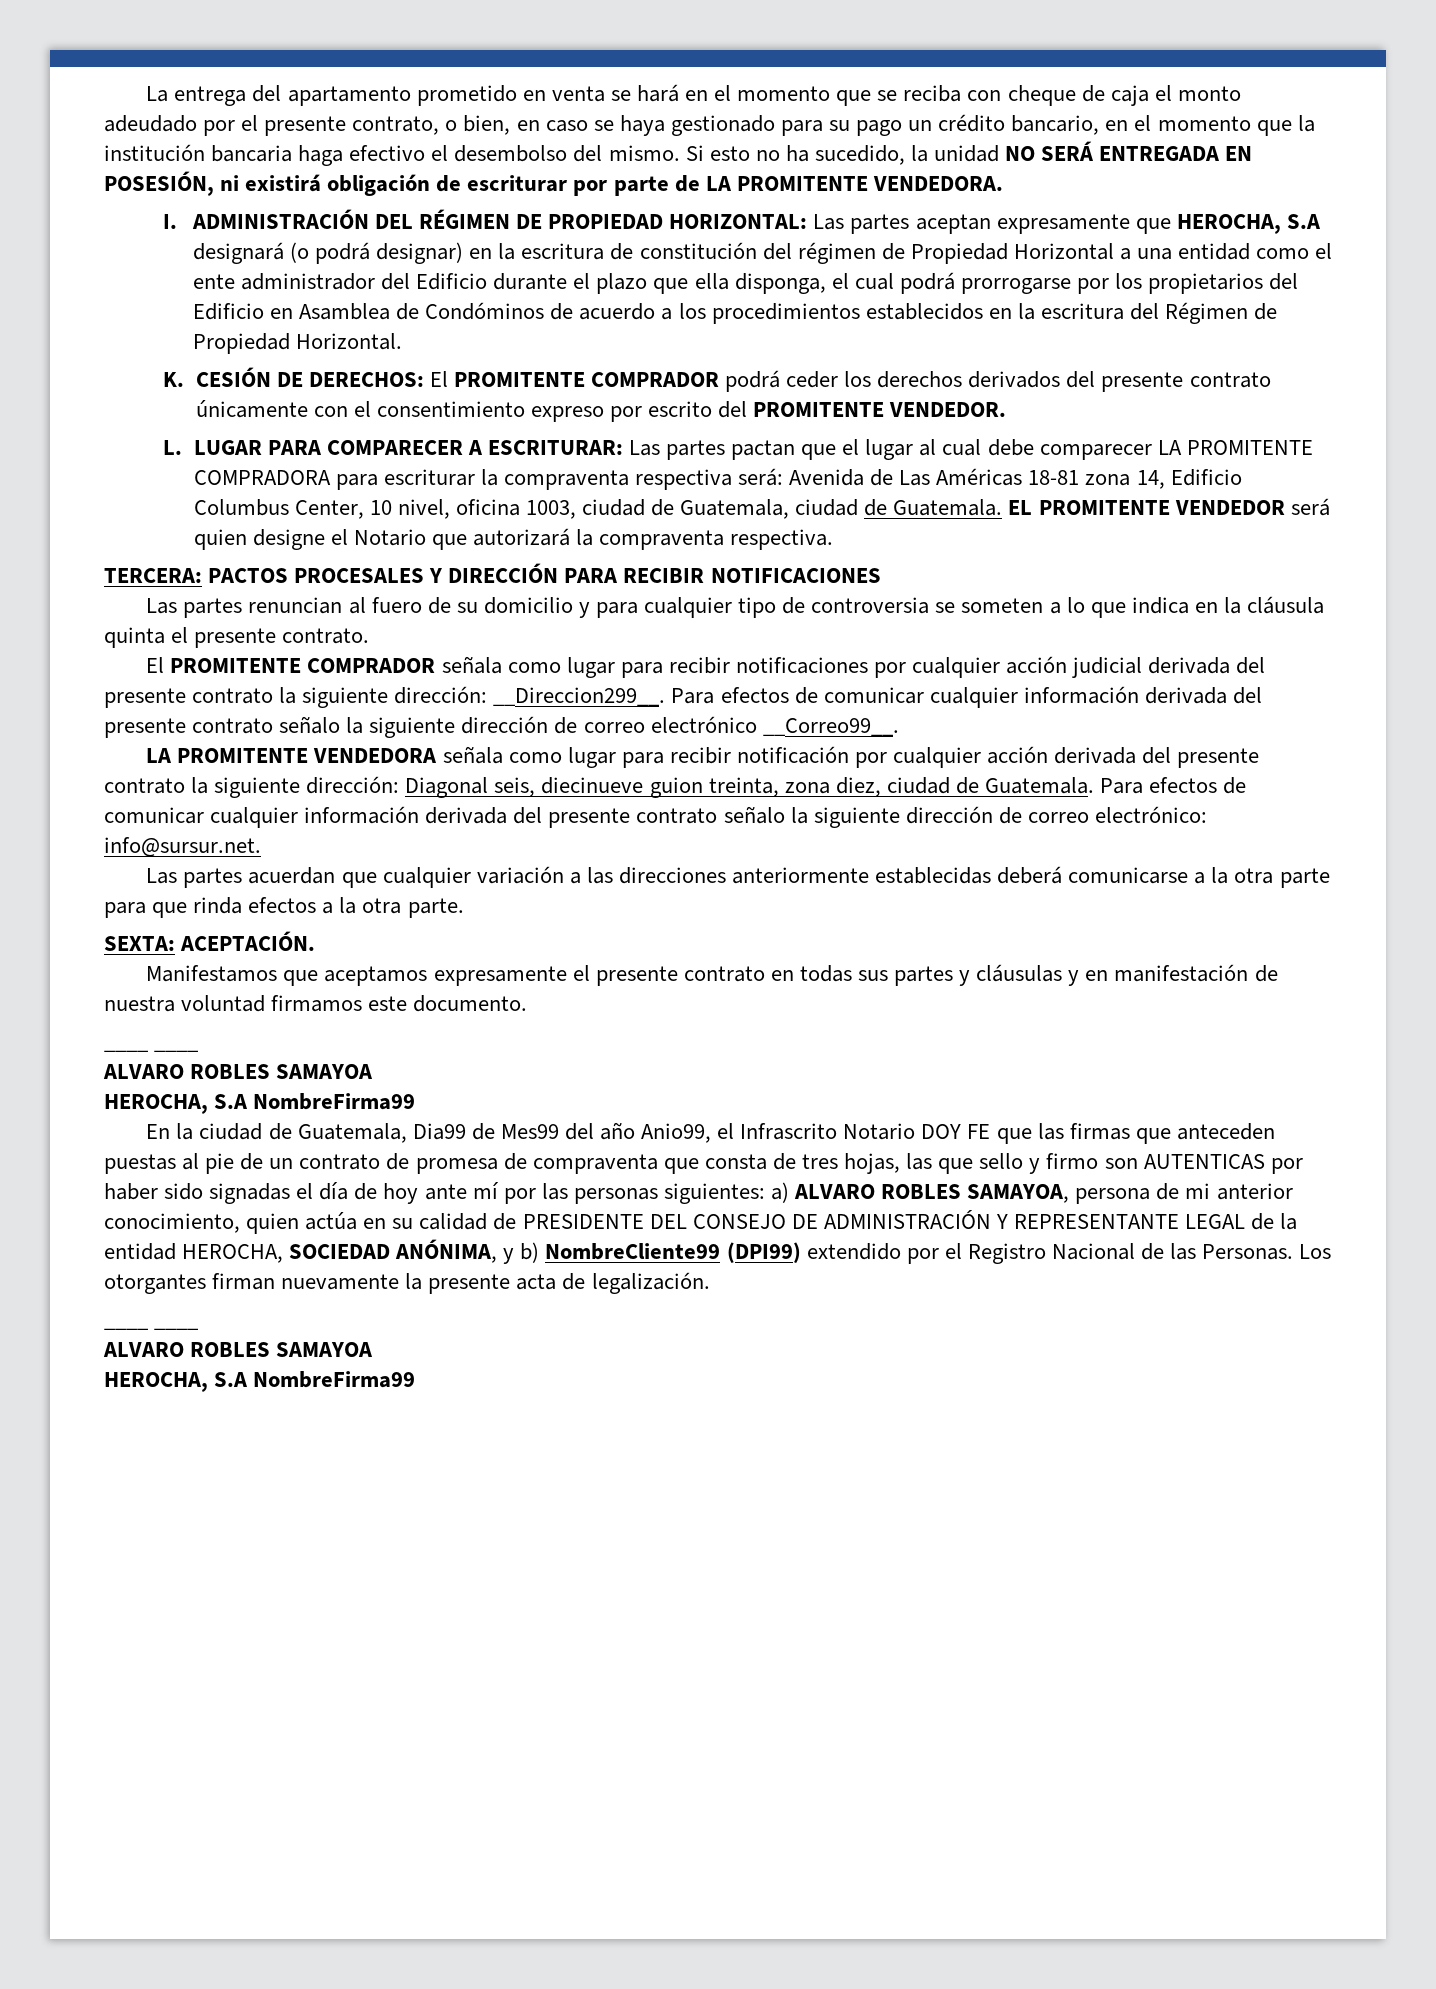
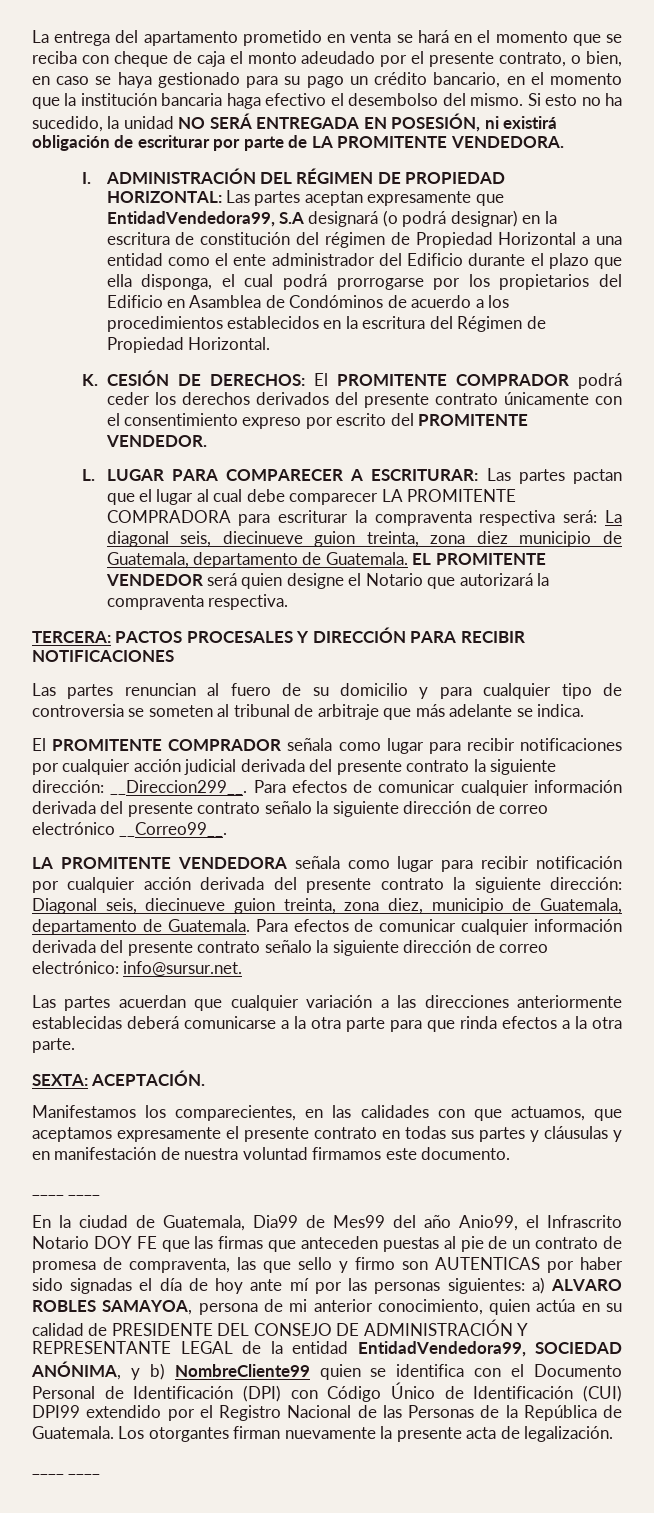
[1176,214,1281,234] HEROCHA, -> [106,211,275,227] EntidadVendedora99,
[789,468,1242,489] [193,499,859,519] Avenida de Las Américas 18-81 zona 14, Edificio Columbus Center, 10 nivel, oficina 1003, ciudad de Guatemala, ciudad -> [605,510,622,523] [106,531,623,547] [106,552,298,568] La diagonal seis, diecinueve guion treinta, zona diez municipio de Guatemala, departamento
[1049,596,1324,618] [104,627,370,648] a lo que indica en la cláusula quinta el presente contrato. -> [217,704,585,720] al tribunal de arbitraje que más adelante se indica.
[886,777,950,794] ciudad -> [431,898,622,914] [32,919,137,935] municipio de Guatemala, departamento
(278, 973) none -> [145,1105,585,1121] los comparecientes, en las calidades con que actuamos,
[103,1064,374,1079] [104,1093,416,1114] // ALVARO ROBLES SAMAYOA // HEROCHA, S.A NombreFirma99 -> (101, 1195) none
[532,1153,901,1174] compraventa que consta de tres hojas, -> [129,1258,230,1273] compraventa,
[182,1244,284,1263] HEROCHA, -> [357,1341,526,1357] EntidadVendedora99,
[726,1242,801,1263] (DPI99) -> [319,1364,623,1380] [32,1382,622,1402] [32,1405,80,1418] quien se identifica con el Documento Personal de Identificación (DPI) con Código Único de Identificación (CUI) DPI99
[1202,1244,1294,1260] Personas. -> [408,1405,622,1421] [32,1426,114,1439] Personas de la República de Guatemala.
[103,1342,374,1357] [104,1371,416,1392] // ALVARO ROBLES SAMAYOA // HEROCHA, S.A NombreFirma99 -> (101, 1474) none

